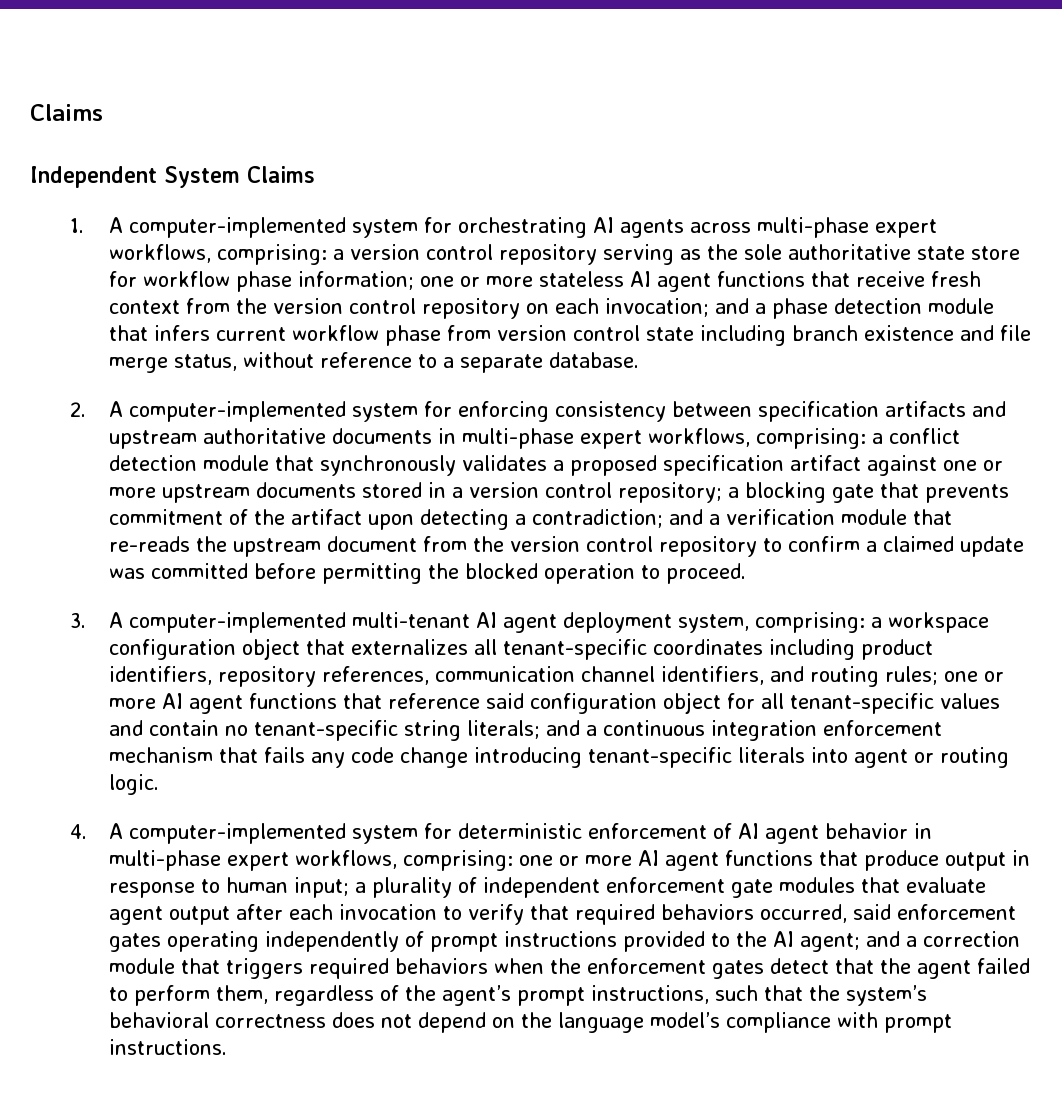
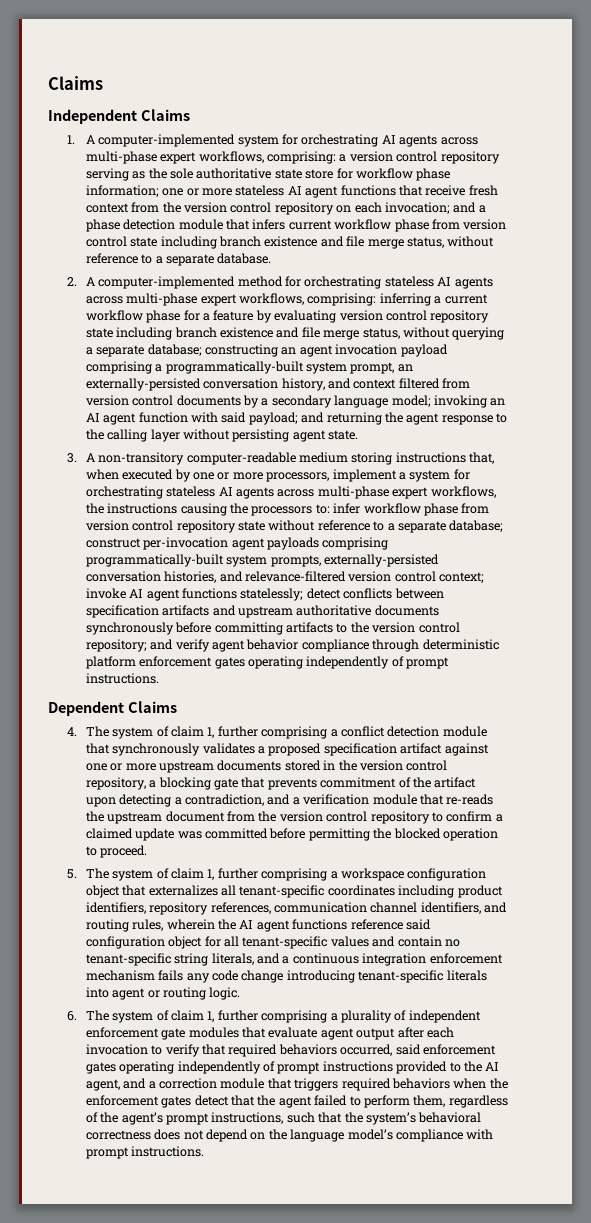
[164,166,240,188] System -> (137, 116) none
[352,401,667,422] system for enforcing consistency -> [237,276,493,289] [85,293,488,306] [85,310,490,323] [85,327,505,340] [85,344,448,357] [85,361,413,374] [85,378,471,391] [85,395,506,408] [85,412,508,425] [85,429,359,442] [66,452,495,465] [85,469,470,482] [85,486,496,499] [85,503,490,516] [85,520,504,533] [85,537,389,550] [85,554,440,567] [85,571,485,583] [85,588,393,601] method for orchestrating stateless AI agents across multi-phase expert workflows, comprising: inferring a current workflow phase for a feature by evaluating version control repository state including branch existence and file merge status, without querying a separate database; constructing an agent invocation payload comprising a programmatically-built system prompt, an externally-persisted conversation history, and context filtered from version control documents by a secondary language model; invoking an AI agent function with said payload; and returning the agent response to the calling layer without persisting agent state. // 3. A non-transitory computer-readable medium storing instructions that, when executed by one or more processors, implement a system for orchestrating stateless AI agents across multi-phase expert workflows, the instructions causing the processors to: infer workflow phase from version control repository state without reference to a separate database; construct per-invocation agent payloads comprising programmatically-built system prompts, externally-persisted conversation histories, and relevance-filtered version control context; invoke AI agent functions statelessly; detect conflicts
[438,428,867,449] in multi-phase expert workflows, comprising: -> [85,622,460,635] [85,639,499,652] [85,656,450,669] [85,673,159,684] [48,701,177,716] [66,726,328,739] synchronously before committing artifacts to the version control repository; and verify agent behavior compliance through deterministic platform enforcement gates operating independently of prompt instructions. // Dependent Claims // 4. The system of claim 1, further comprising
[452,482,723,503] a version control repository; -> [338,760,448,771] [85,777,146,790] the version control repository,
[532,509,664,528] contradiction; -> [185,794,265,806] contradiction,
[69,612,866,633] 3. A computer-implemented multi-tenant AI agent deployment system, comprising: -> [66,868,328,881] 5. The system of claim 1, further comprising
[885,666,1005,685] [109,693,383,714] rules; one or more AI agent functions that -> [132,919,348,932] rules, wherein the AI agent functions
[467,720,541,739] literals; -> [211,953,254,965] literals,
[219,747,259,763] that -> (155, 975) none
[69,823,933,844] [109,850,1031,871] [109,877,350,898] 4. A computer-implemented system for deterministic enforcement of AI agent behavior in multi-phase expert workflows, comprising: one or more AI agent functions that produce output in response to human input; -> [66,1010,328,1023] 6. The system of claim 1, further comprising
[800,933,861,952] agent; -> [85,1079,120,1091] agent,

